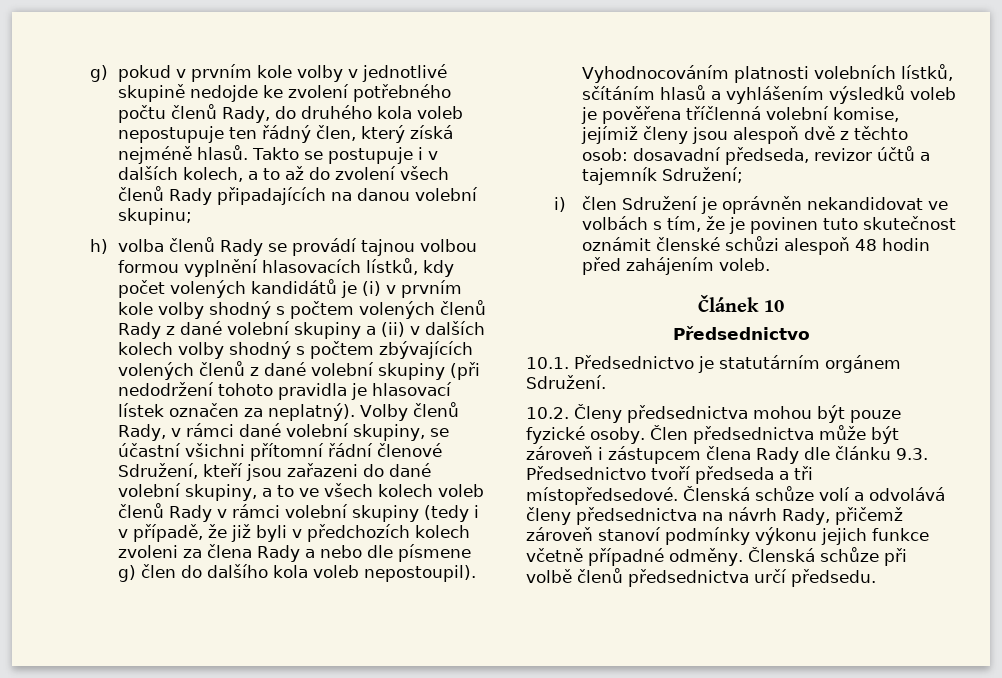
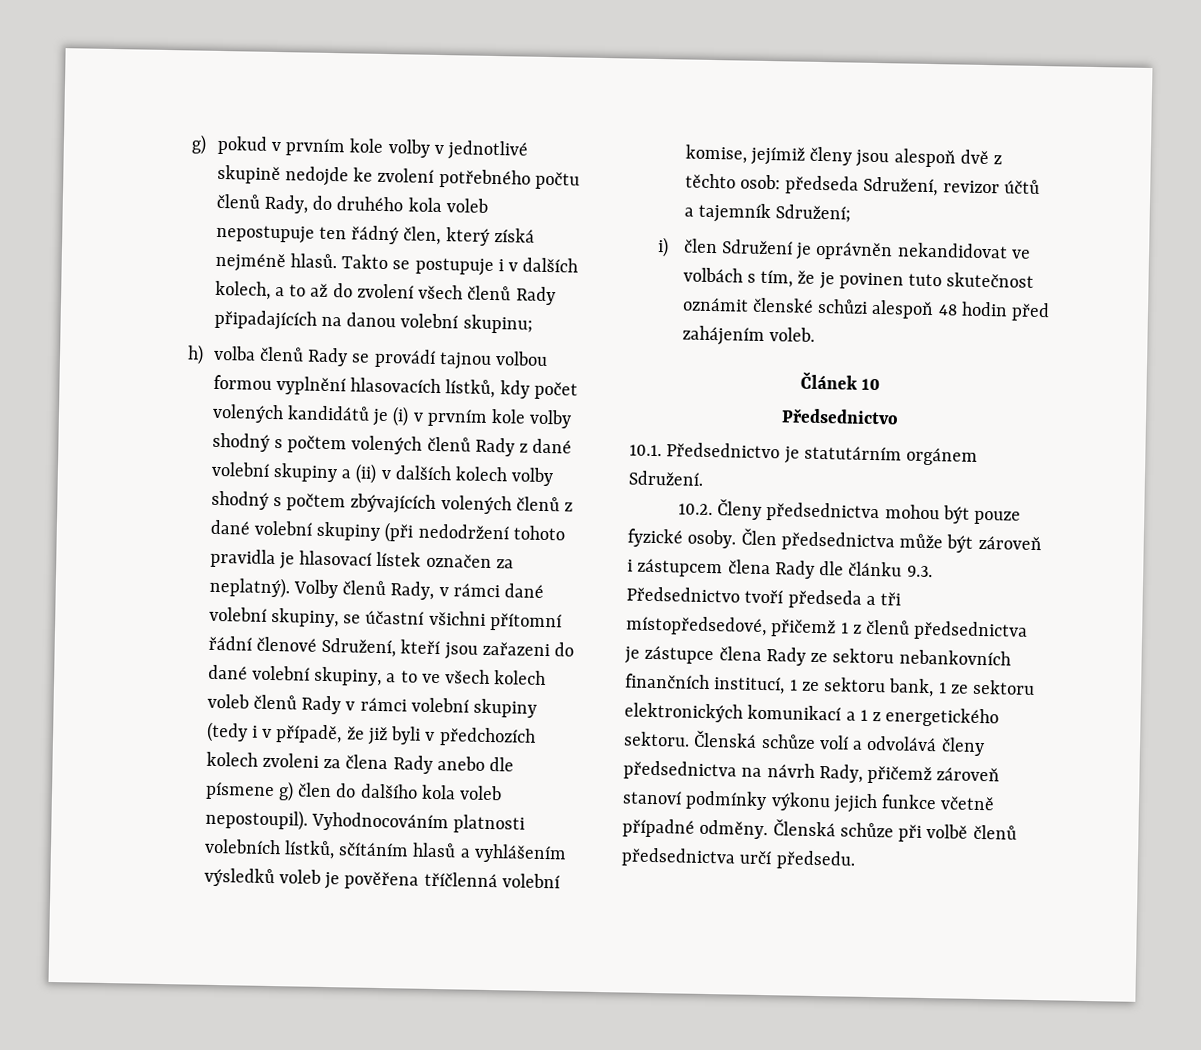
[304,545,362,558] a nebo -> [436,756,485,771] anebo
[632,147,809,165] dosavadní předseda, -> [785,175,939,197] předseda Sdružení,
[526,487,678,505] místopředsedové. -> [626,615,1029,641] [624,645,1011,666] [625,673,1036,698] [624,702,1000,728] [623,731,690,747] místopředsedové, přičemž 1 z členů předsednictva je zástupce člena Rady ze sektoru nebankovních finančních institucí, 1 ze sektoru bank, 1 ze sektoru elektronických komunikací a 1 z energetického sektoru.

